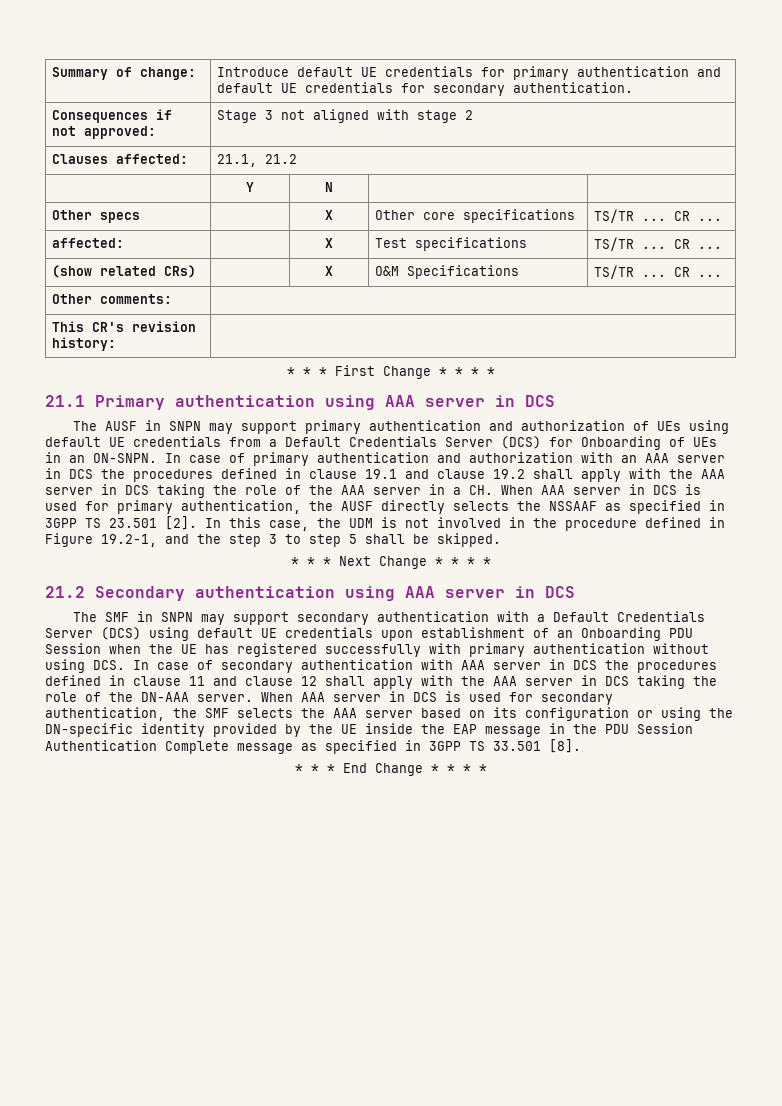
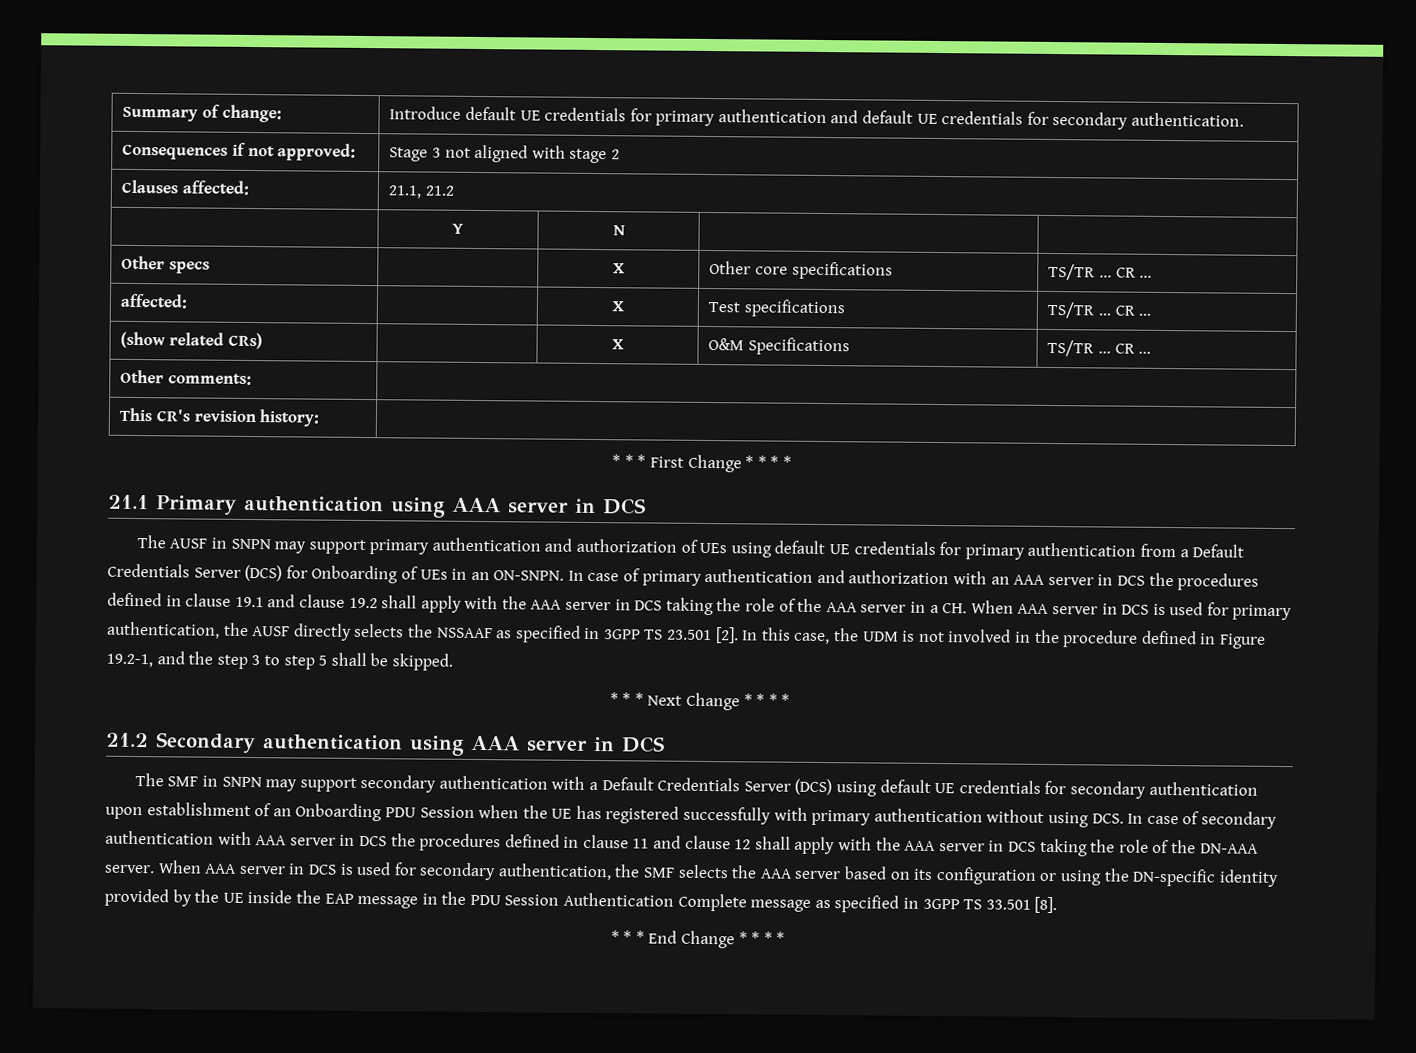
(221, 441) none -> [939,542,1137,560] for primary authentication
(373, 632) none -> [1044,780,1258,799] for secondary authentication

